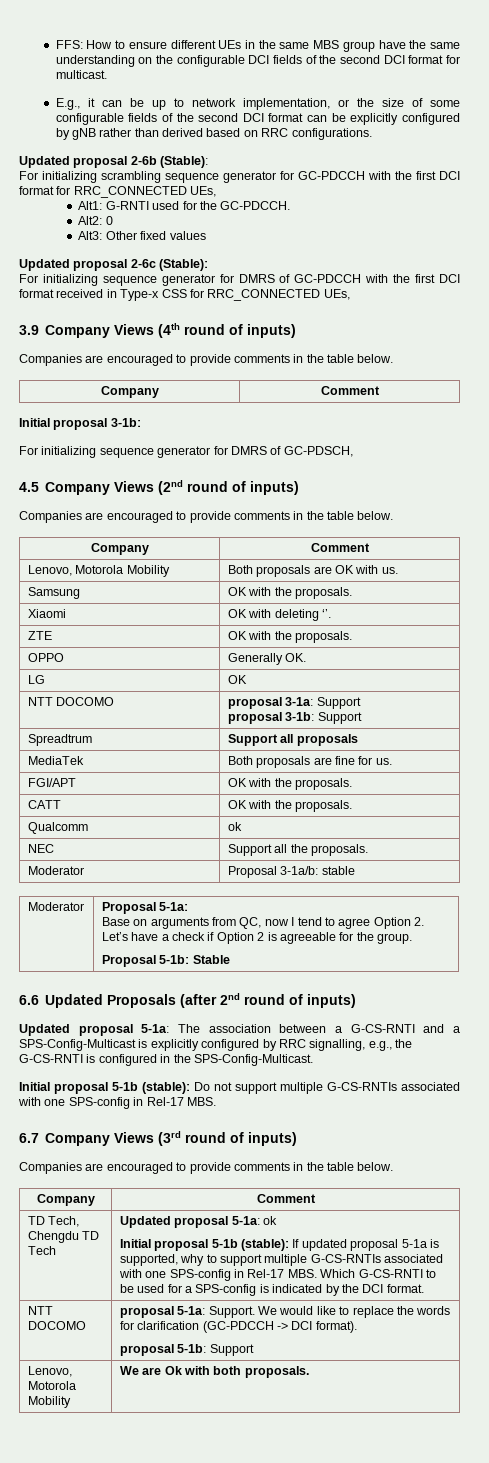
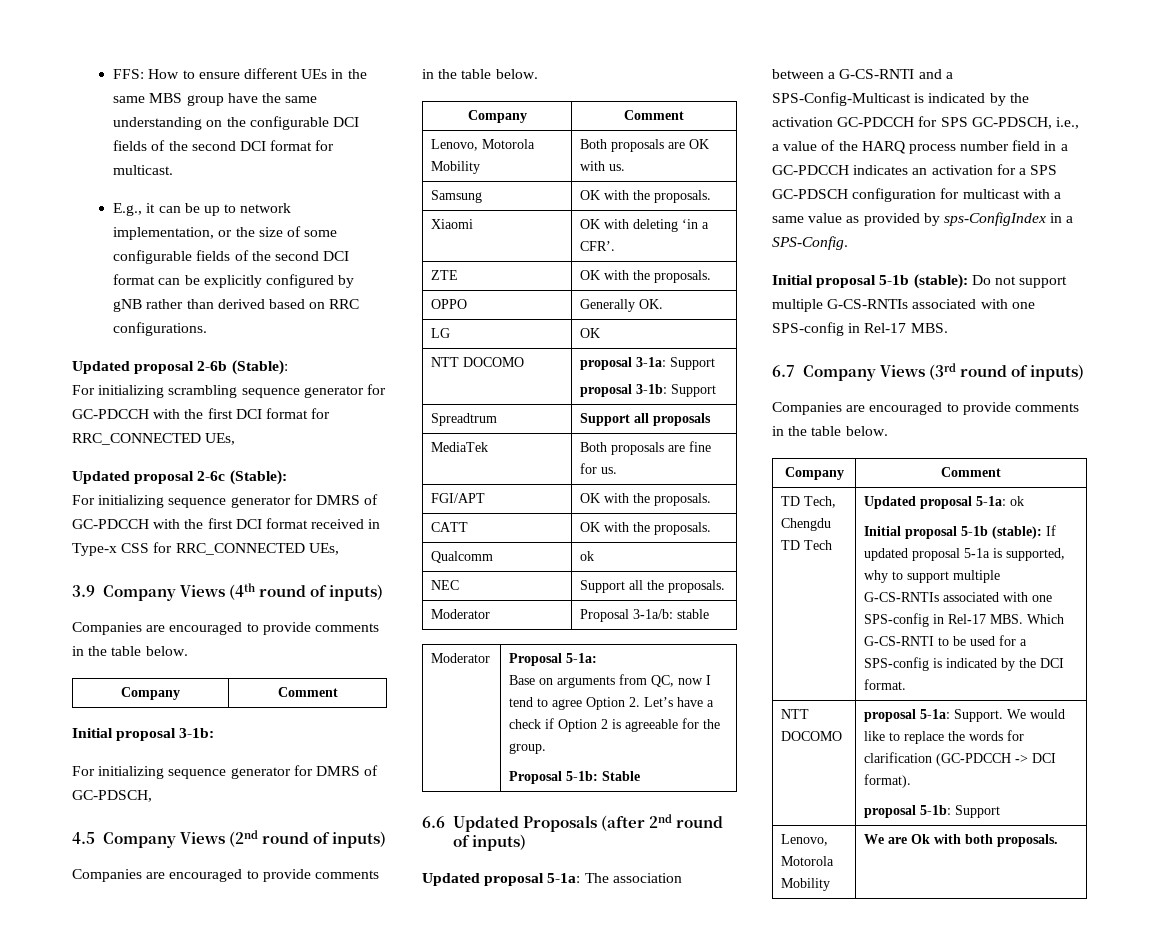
[78,201,291,210] [78,216,113,225] [78,231,206,240] // Alt1: G-RNTI used for the GC-PDCCH. // Alt2: 0 // Alt3: Other fixed values -> (236, 439) none
[322,609,332,618] ‘’. -> [682,219,710,229] [580,241,616,251] ‘in a CFR’.
[150,1039,412,1051] [19,1054,313,1066] explicitly configured by RRC signalling, e.g., the G-CS-RNTI is configured in the SPS-Config-Multicast. -> [928,93,1029,106] [772,116,1079,129] [772,140,1068,154] [772,164,1058,175] [772,188,1061,202] [772,212,1074,226] [772,236,848,250] indicated by the activation GC-PDCCH for SPS GC-PDSCH, i.e., a value of the HARQ process number field in a GC-PDCCH indicates an activation for a SPS GC-PDSCH configuration for multicast with a same value as provided by sps-ConfigIndex in a SPS-Config.

